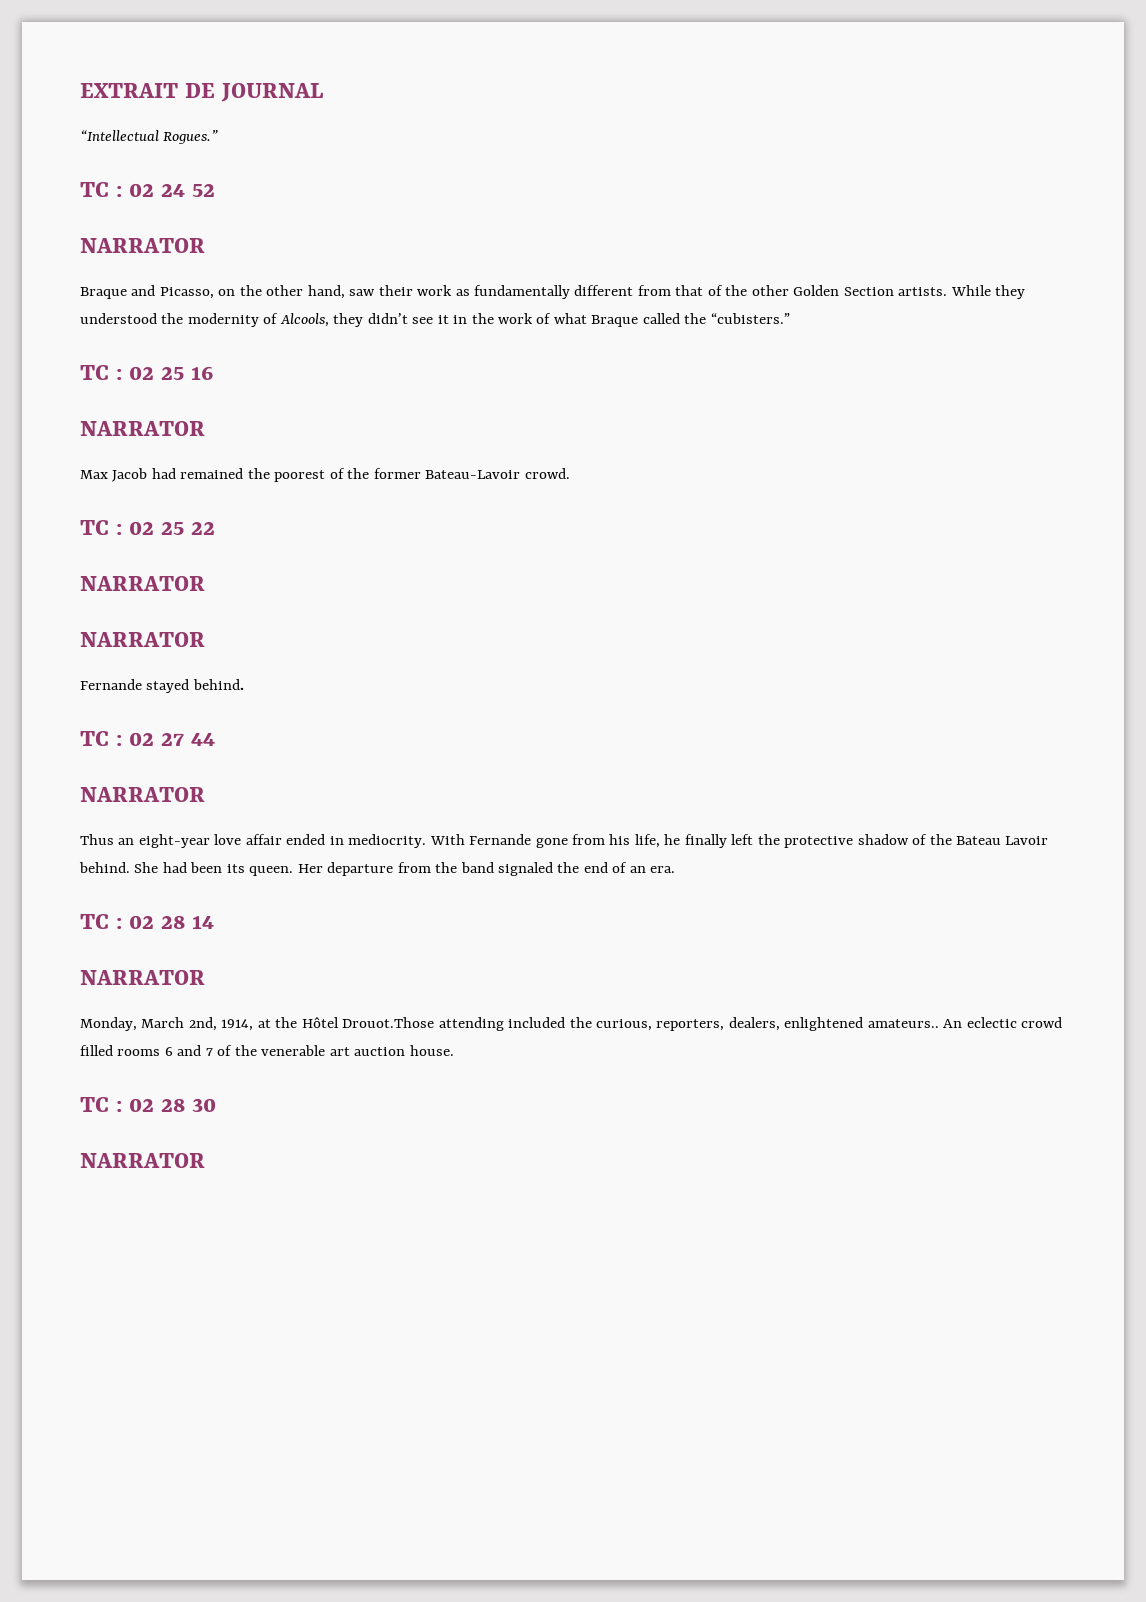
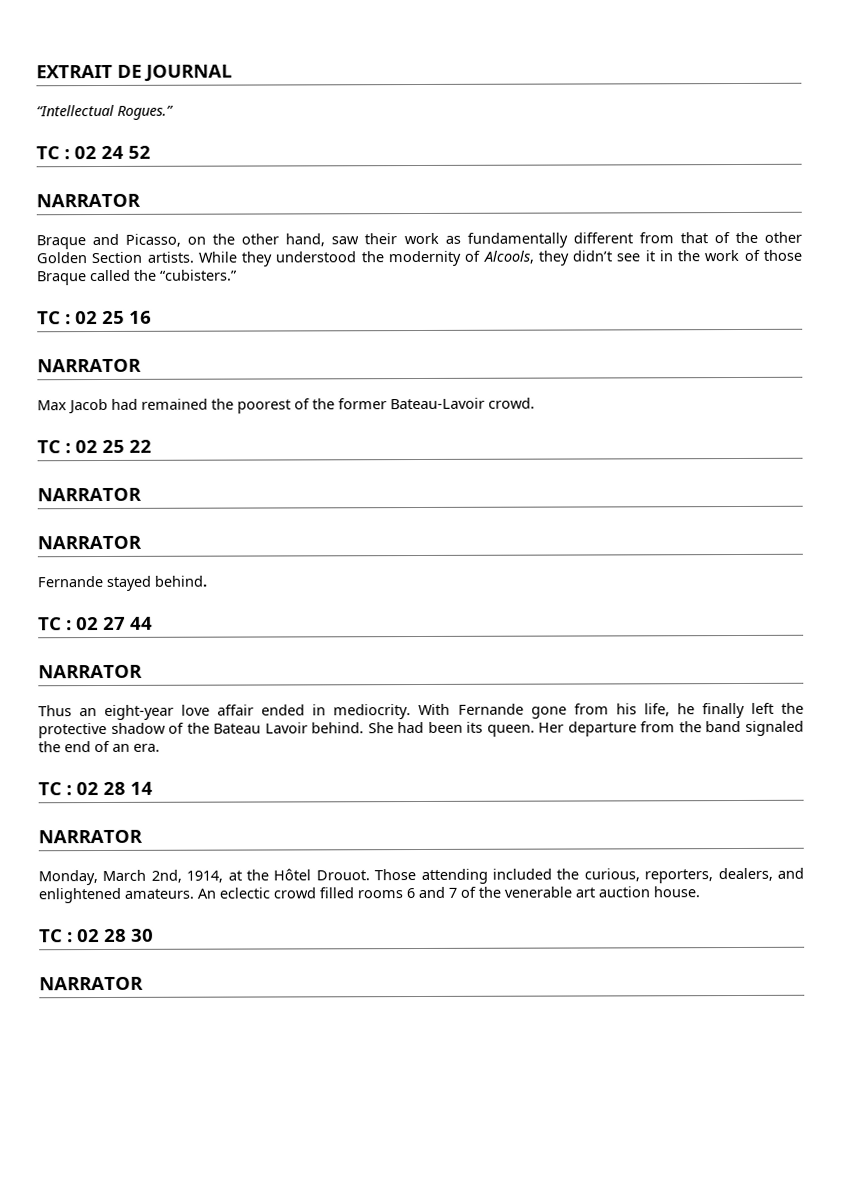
[553,313,587,324] what -> [763,249,803,261] those
[342,1017,435,1028] Drouot.Those -> [315,869,417,881] Drouot. Those
[784,1017,939,1031] enlightened amateurs.. -> [776,867,804,879] [38,887,194,904] and enlightened amateurs.

